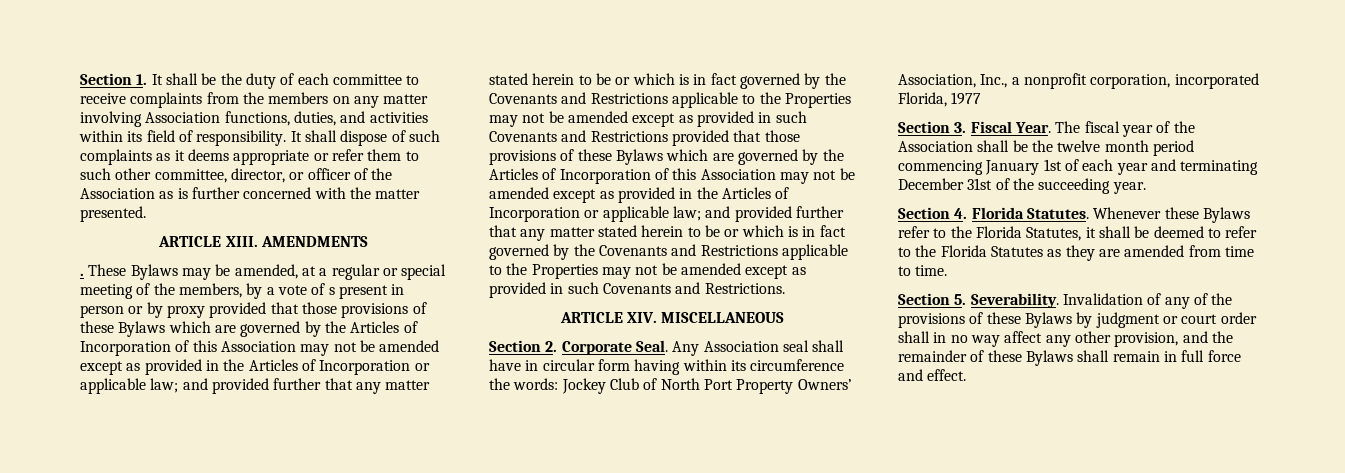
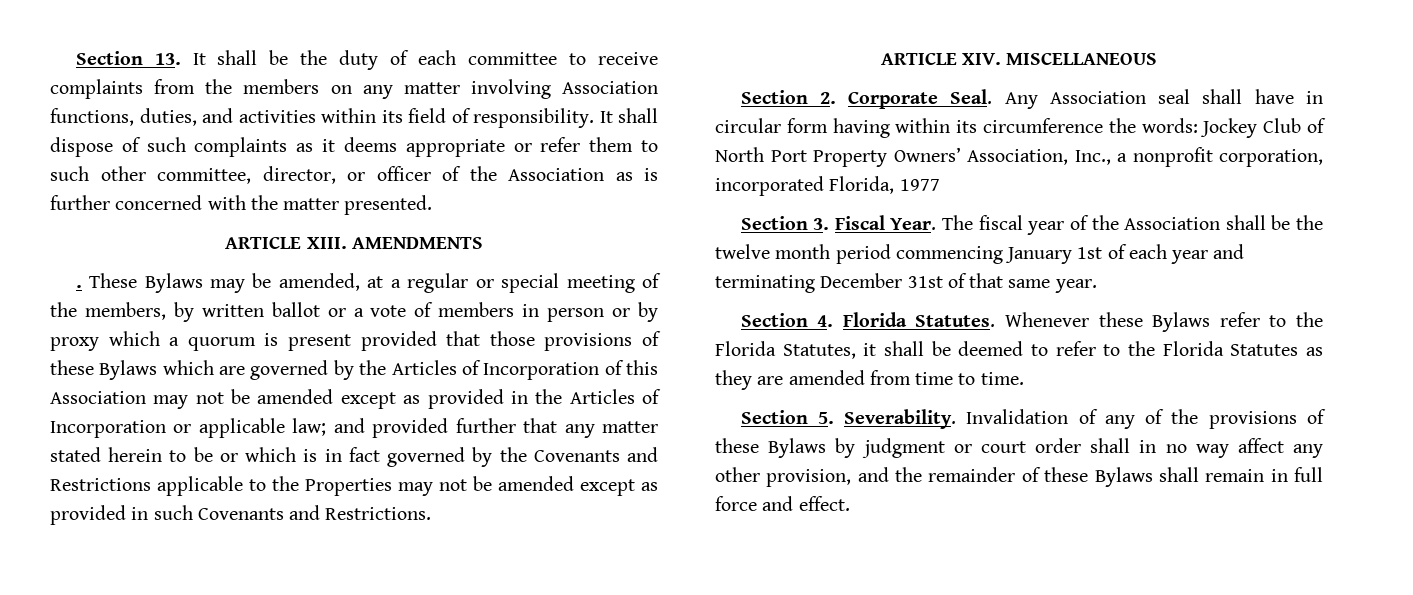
[80,73,148,85] Section 1. -> [75,51,181,65] Section 13.
(263, 291) none -> [201,302,346,317] written ballot or
[328,285,388,299] s present -> [438,302,515,317] members
[209,302,427,318] [80,321,418,337] [80,340,440,356] [80,359,430,375] [80,378,431,394] [489,73,846,89] [489,92,851,108] [489,111,807,127] [489,130,668,142] provided that those provisions of these Bylaws which are governed by the Articles of Incorporation of this Association may not be amended except as provided in the Articles of Incorporation or applicable law; and provided further that any matter stated herein to be or which is in fact governed by the Covenants and Restrictions applicable to the Properties may not be amended except as provided in such Covenants and Restrictions -> [108,331,351,351] which a quorum is present
[1012,178,1111,194] the succeeding -> [969,273,1051,288] that same

